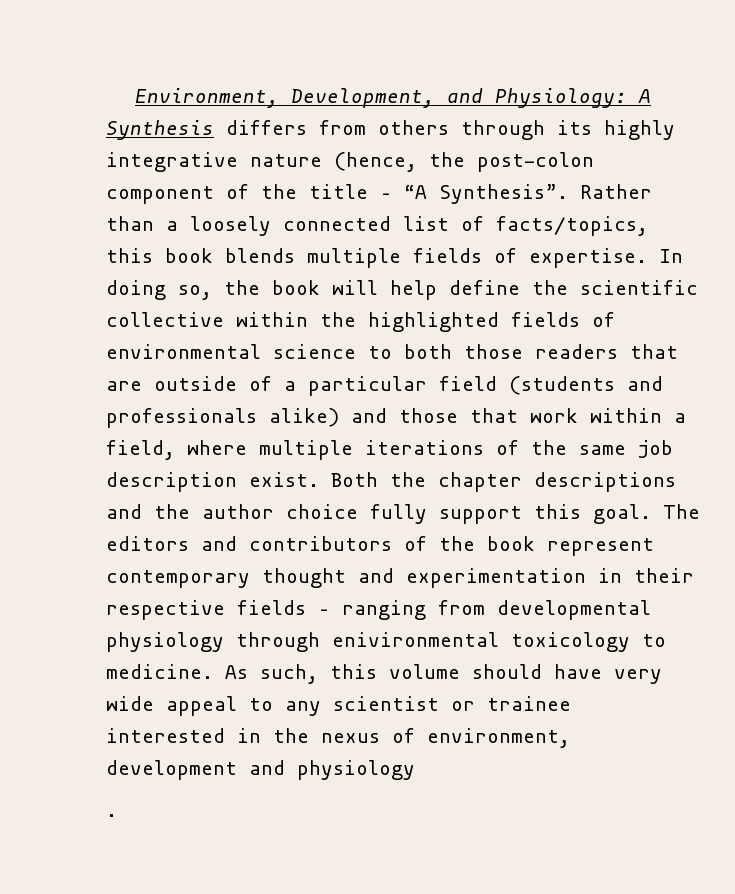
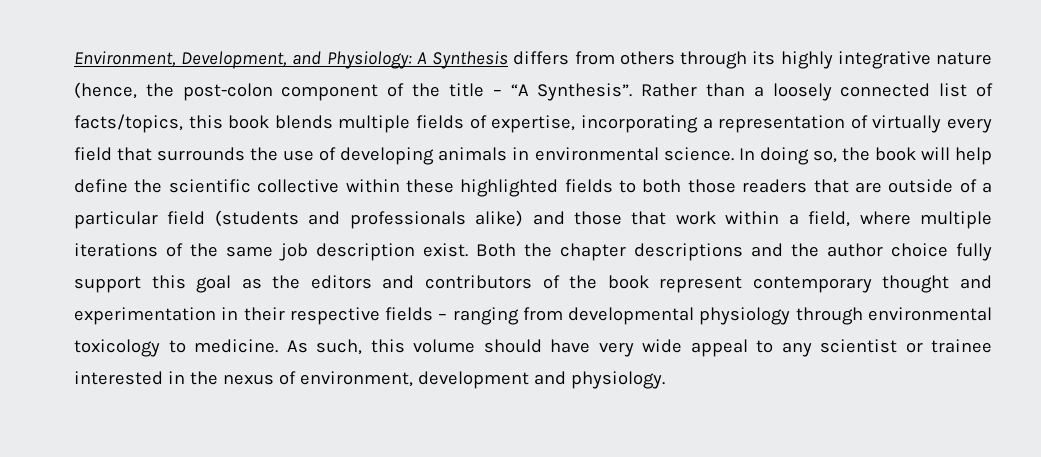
[529,248,647,268] expertise. -> [491,115,992,133] [74,147,734,165] expertise, incorporating a representation of virtually every field that surrounds the use of developing animals in environmental science.
[320,312,356,327] the -> [405,179,454,193] these
[592,312,615,327] [106,344,356,359] of environmental science -> (613, 186) none
[593,504,700,524] goal. The -> [196,275,301,293] goal as the
[332,632,499,647] enivironmental -> [867,307,992,321] environmental
[297,760,415,780] [106,814,117,817] physiology // . -> [570,371,665,389] physiology.

